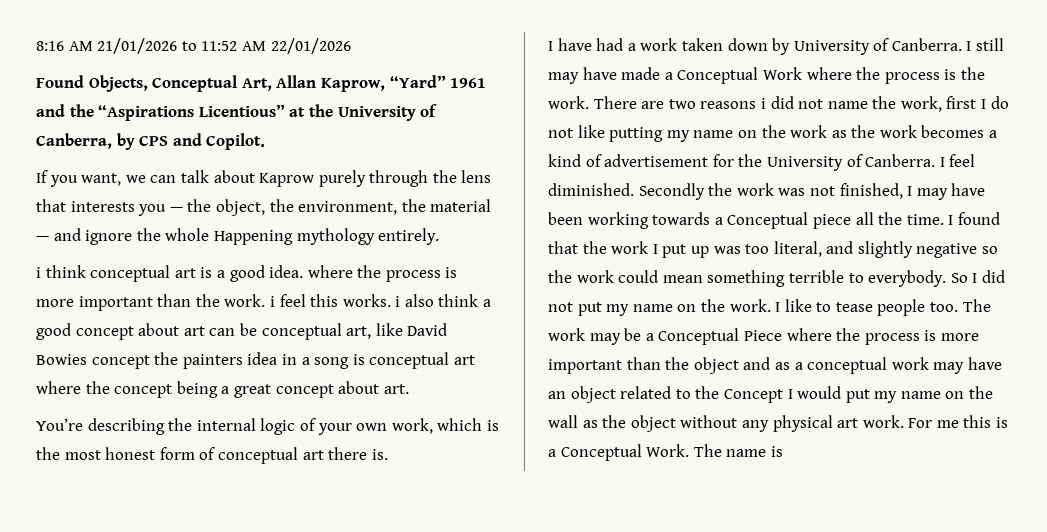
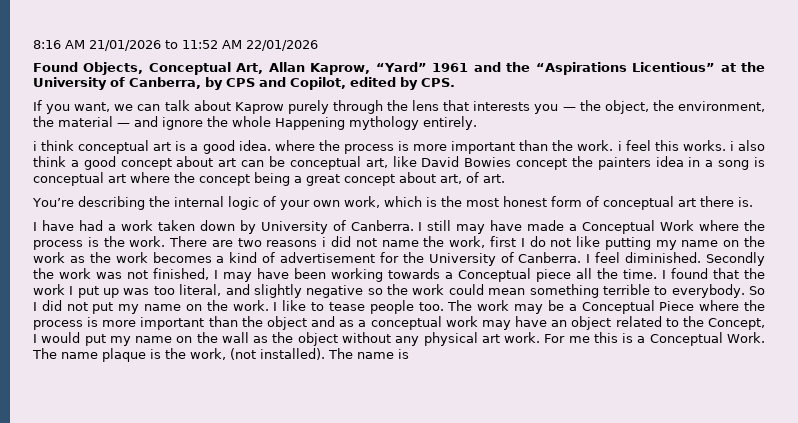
[206,133,266,150] Copilot. -> [290,77,455,90] Copilot, edited by CPS.
(380, 387) none -> [440,172,479,184] art, of
[723,389,783,403] Concept -> [707,318,765,330] Concept,
(767, 453) none -> [102,348,394,362] plaque is the work, (not installed). The name

